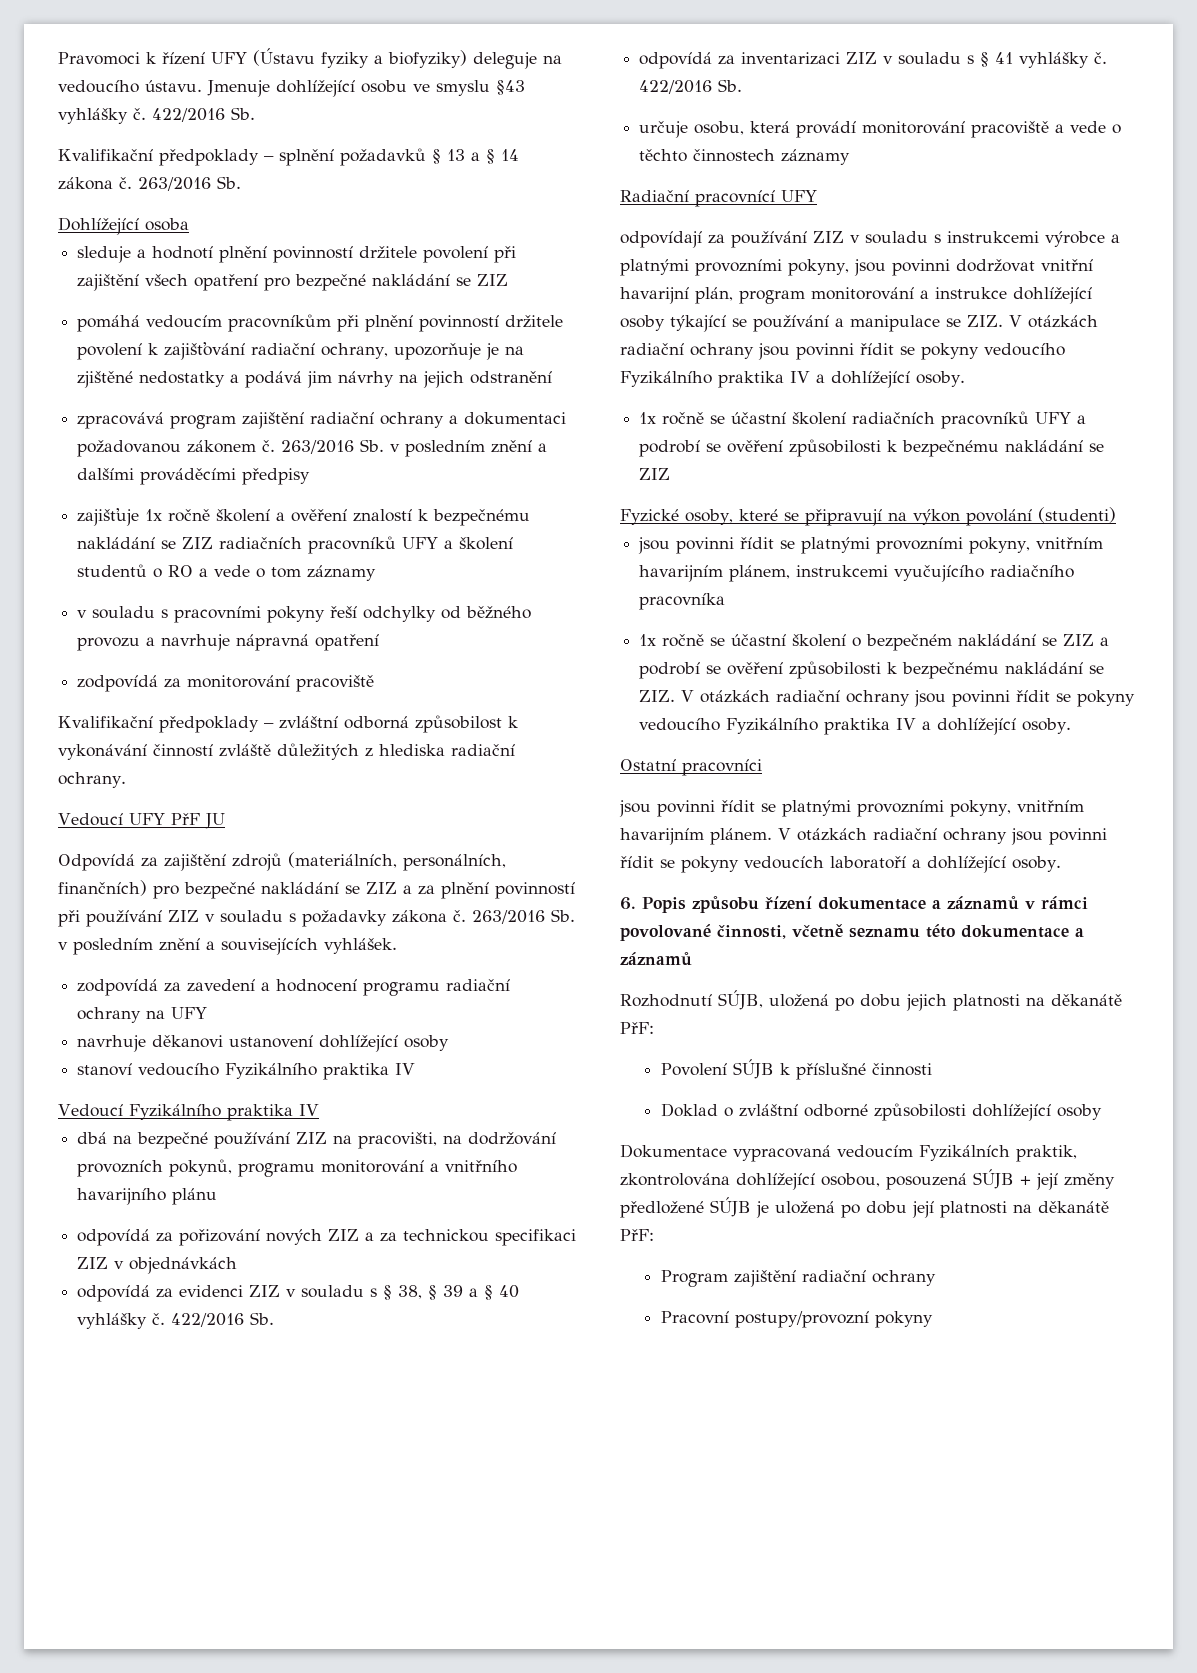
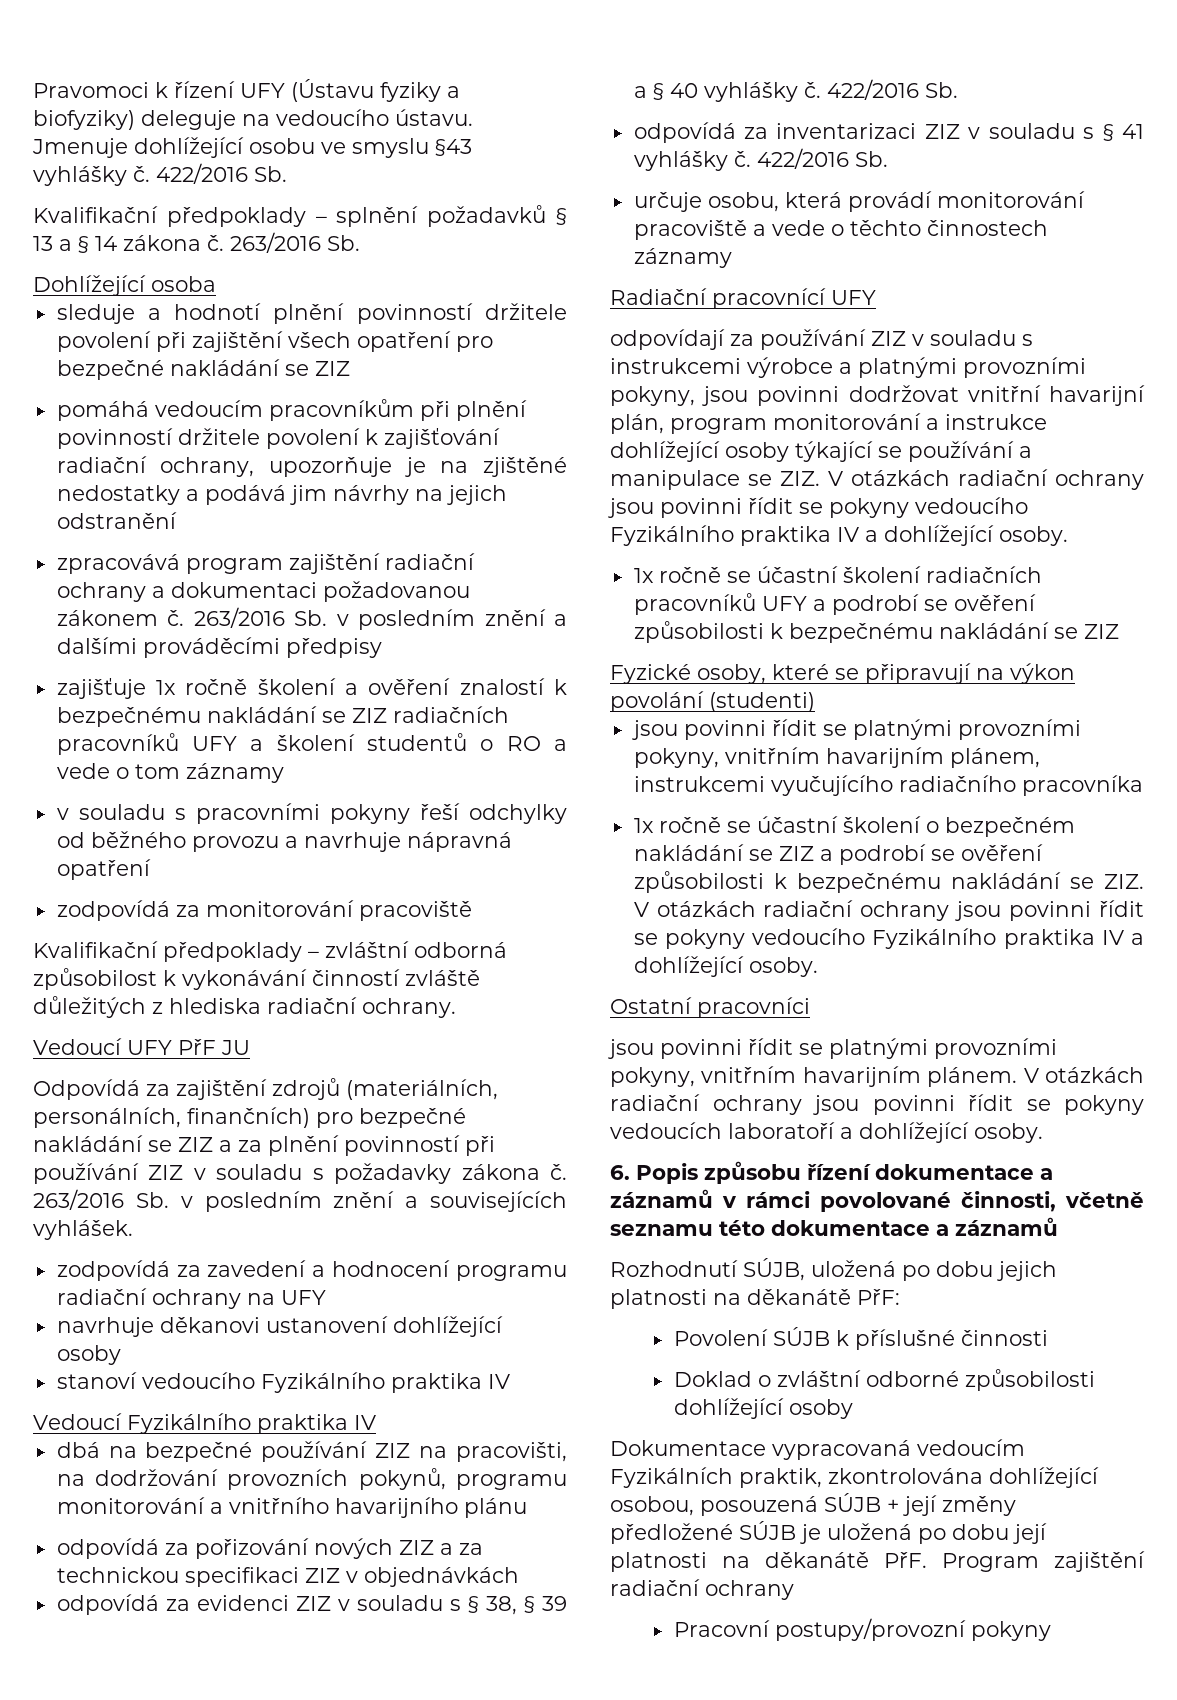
[620,1229,654,1241] PřF: // -> [884,1552,927,1568] PřF.

